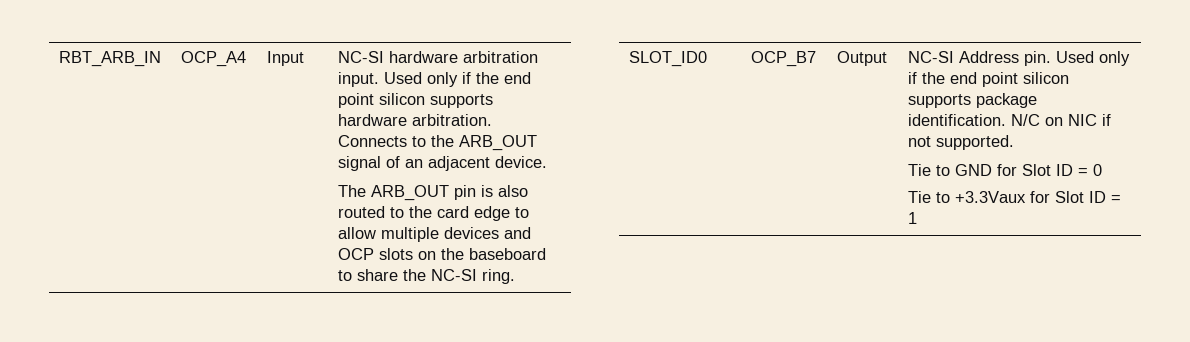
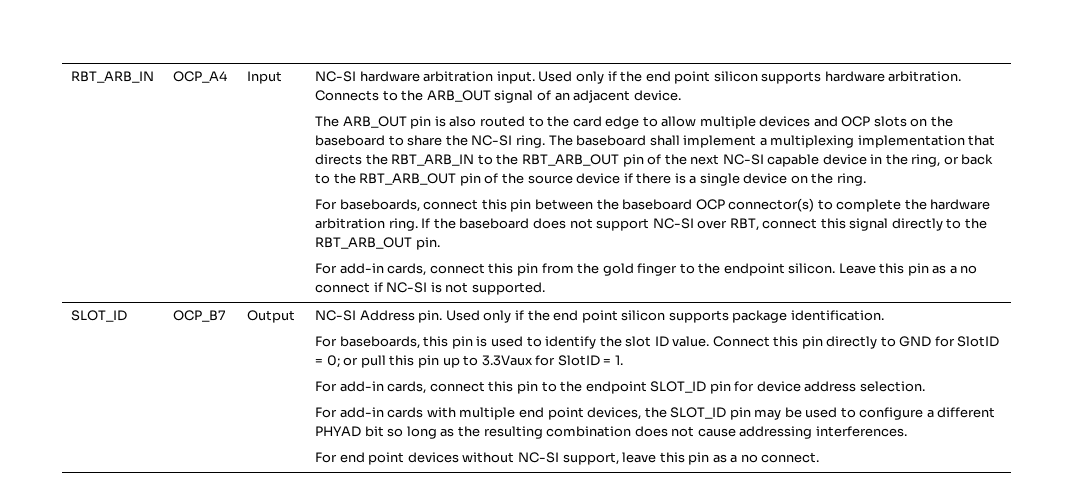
[628,51,707,67] // SLOT_ID0 -> [548,135,996,148] [315,154,994,167] [315,173,866,186] [315,198,991,212] [315,218,987,231] [315,237,440,250] [315,263,978,276] [315,282,545,295] [71,310,128,322] The baseboard shall implement a multiplexing implementation that directs the RBT_ARB_IN to the RBT_ARB_OUT pin of the next NC-SI capable device in the ring, or back to the RBT_ARB_OUT pin of the source device if there is a single device on the ring. // For baseboards, connect this pin between the baseboard OCP connector(s) to complete the hardware arbitration ring. If the baseboard does not support NC-SI over RBT, connect this signal directly to the RBT_ARB_OUT pin. // For add-in cards, connect this pin from the gold finger to the endpoint silicon. Leave this pin as a no connect if NC-SI is not supported. // SLOT_ID
[1010,114,1111,126] [907,135,1014,150] [907,164,1102,176] [907,191,1121,203] [907,212,917,224] N/C on NIC if not supported. // Tie to GND for Slot ID = 0 // Tie to +3.3Vaux for Slot ID = 1 -> [315,336,1000,349] [315,355,623,368] [315,381,925,394] [315,407,996,420] [315,426,907,439] [315,452,820,465] // For baseboards, this pin is used to identify the slot ID value. Connect this pin directly to GND for SlotID = 0; or pull this pin up to 3.3Vaux for SlotID = 1. // For add-in cards, connect this pin to the endpoint SLOT_ID pin for device address selection. // For add-in cards with multiple end point devices, the SLOT_ID pin may be used to configure a different PHYAD bit so long as the resulting combination does not cause addressing interferences. // For end point devices without NC-SI support, leave this pin as a no connect.

